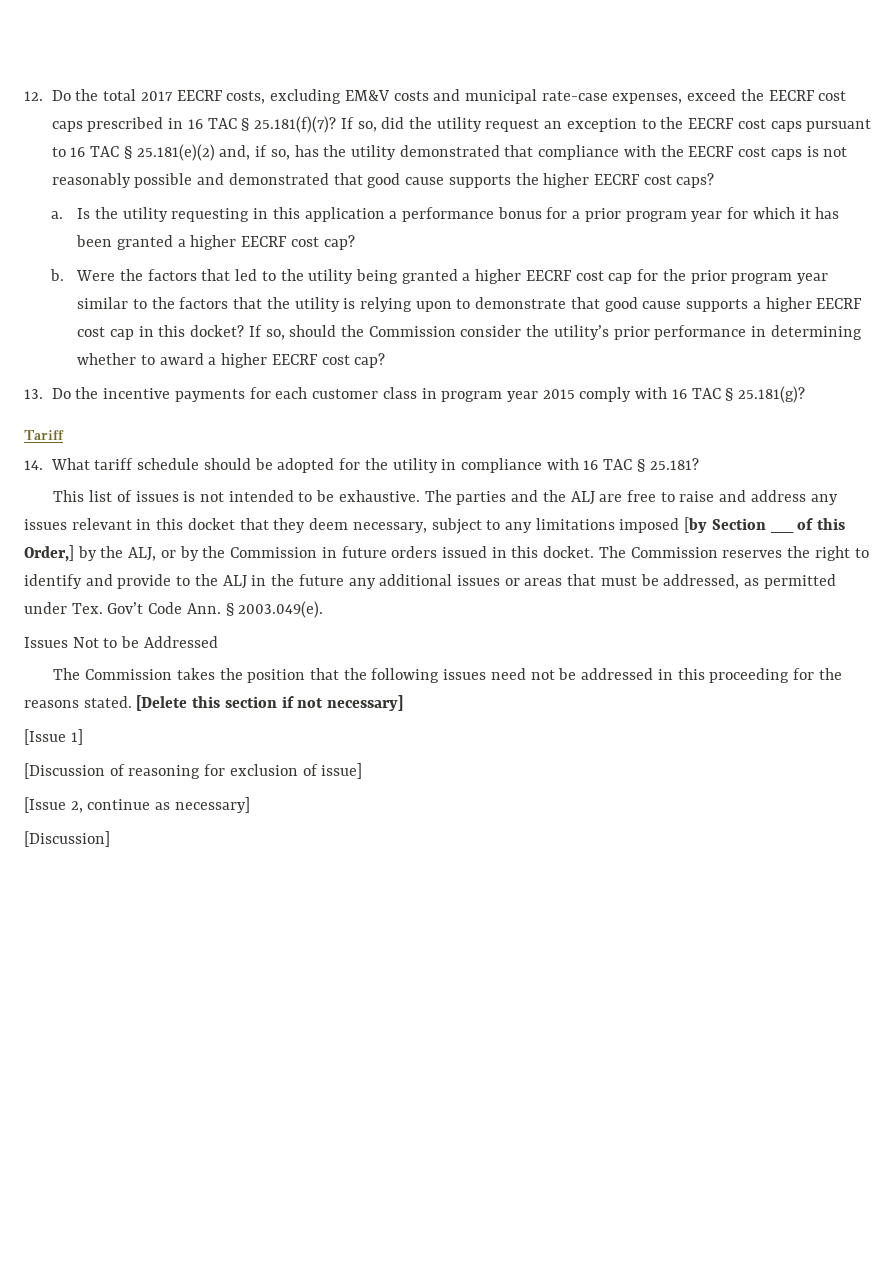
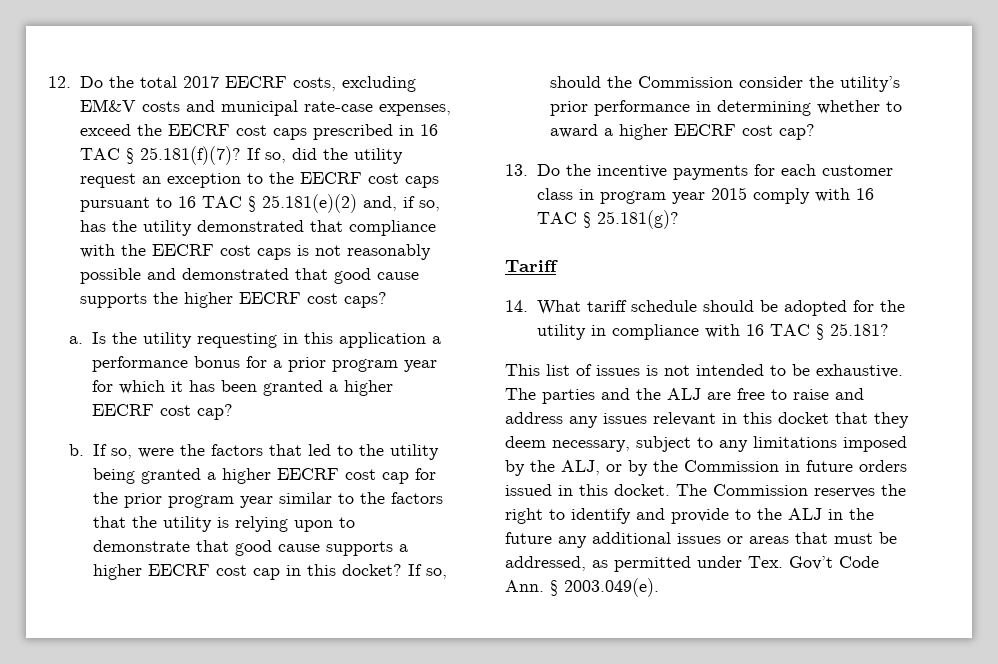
[76,270,116,281] Were -> [92,444,174,459] If so, were
[684,517,766,533] [770,530,794,533] [797,518,846,530] [24,545,74,562] [by Section __ of this Order,] -> (907, 444) none
[24,636,218,648] [53,668,842,683] [24,695,404,711] [24,729,83,745] [24,763,363,779] [24,797,250,813] [24,831,110,847] // Issues Not to be Addressed // The Commission takes the position that the following issues need not be addressed in this proceeding for the reasons stated. [Delete this section if not necessary] // [Issue 1] // [Discussion of reasoning for exclusion of issue] // [Issue 2, continue as necessary] // [Discussion] -> (659, 587) none

